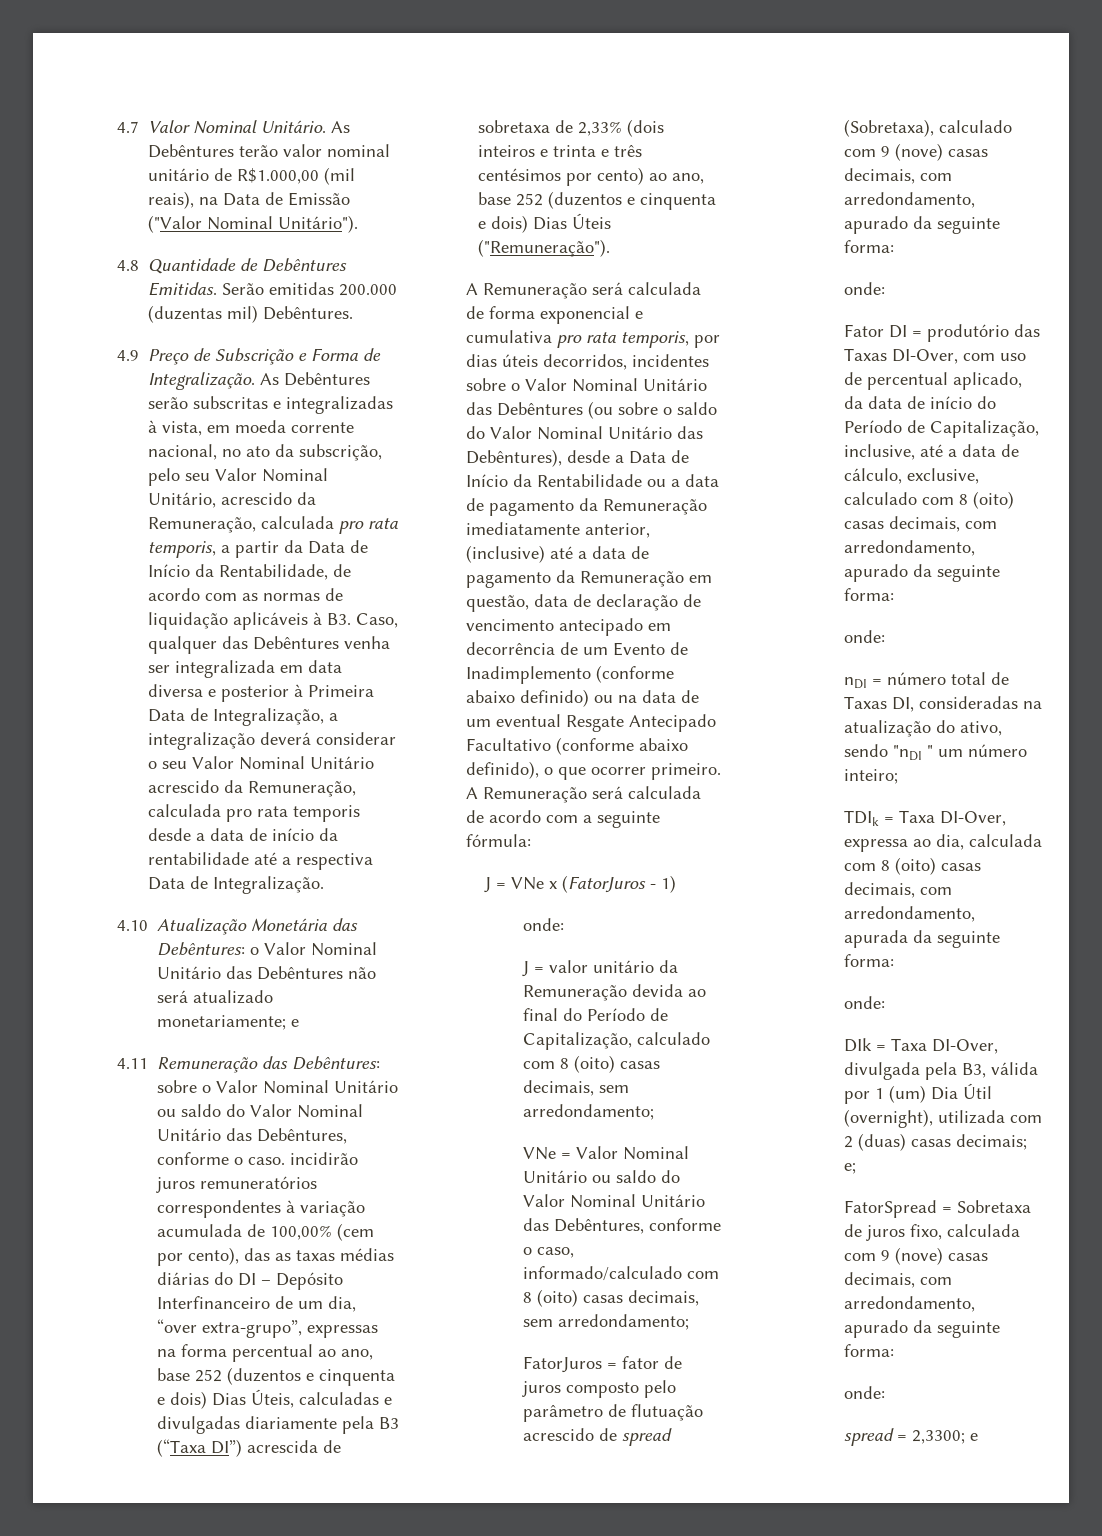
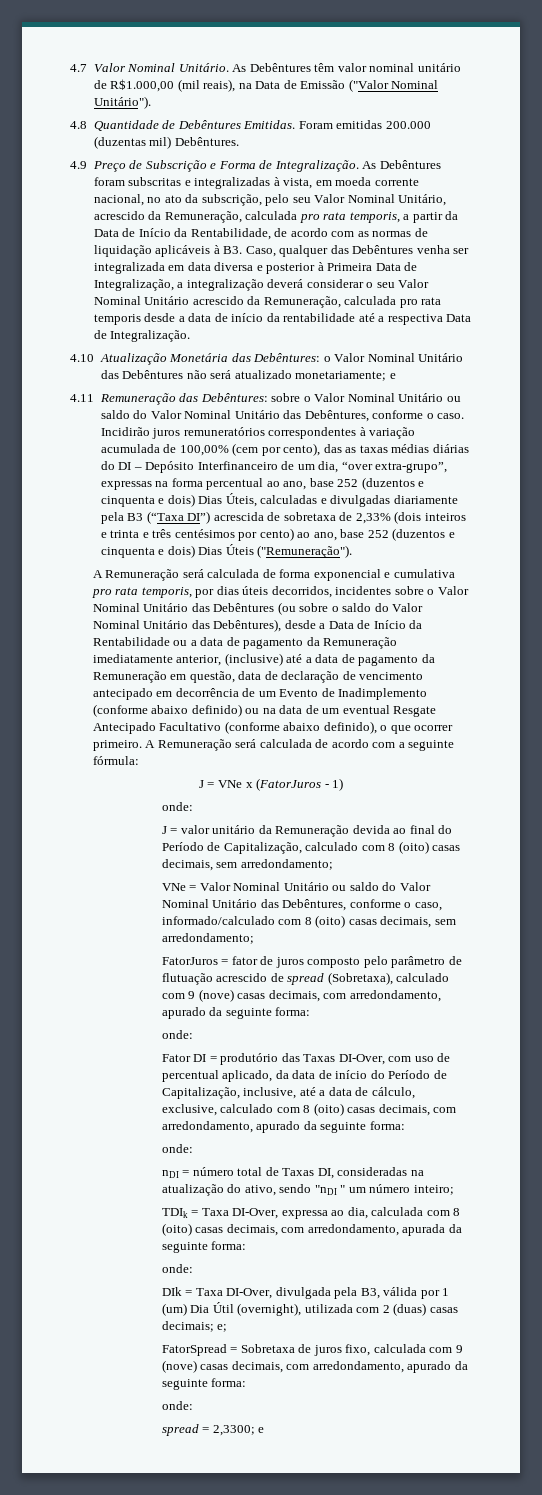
[239,145,279,157] terão -> [314,63,335,72] têm
[222,283,265,295] Serão -> [298,121,333,129] Foram
[148,397,189,409] serão -> [93,177,125,186] foram
[290,1152,359,1165] incidirão -> [100,427,150,436] Incidirão

